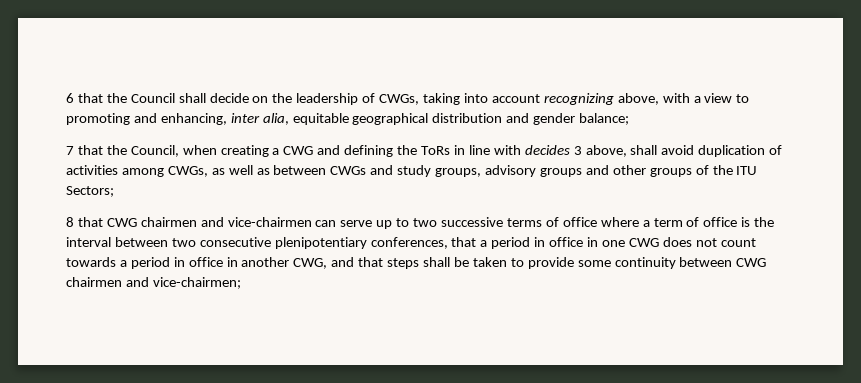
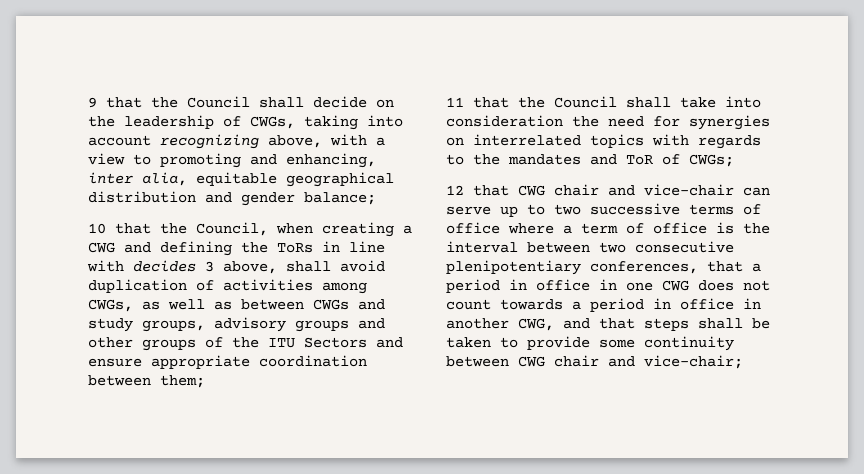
[66,93,74,103] 6 -> [88,97,97,108] 9
[66,146,74,155] 7 -> [88,223,106,234] 10
[66,186,114,197] [66,217,312,227] Sectors; // 8 that CWG chairmen and vice-chairmen -> [304,337,403,348] [88,355,367,369] [88,375,205,388] [446,96,761,108] [446,115,770,130] [446,134,761,149] [446,154,734,167] [446,184,734,196] Sectors and ensure appropriate coordination between them; // 11 that the Council shall take into consideration the need for synergies on interrelated topics with regards to the mandates and ToR of CWGs; // 12 that CWG chair and vice-chair
[66,277,241,289] chairmen and vice-chairmen; -> [554,355,743,369] chair and vice-chair;

